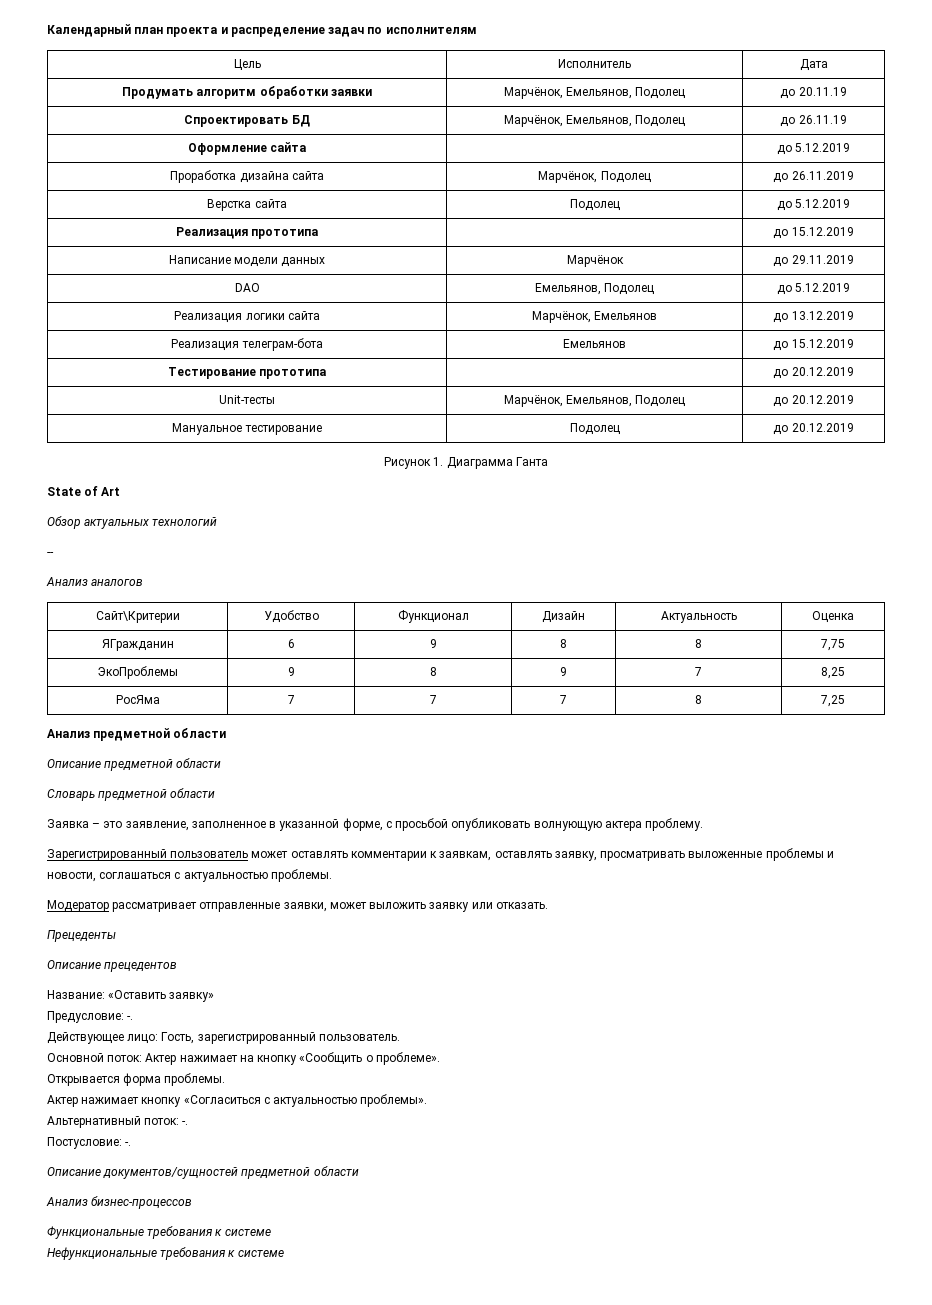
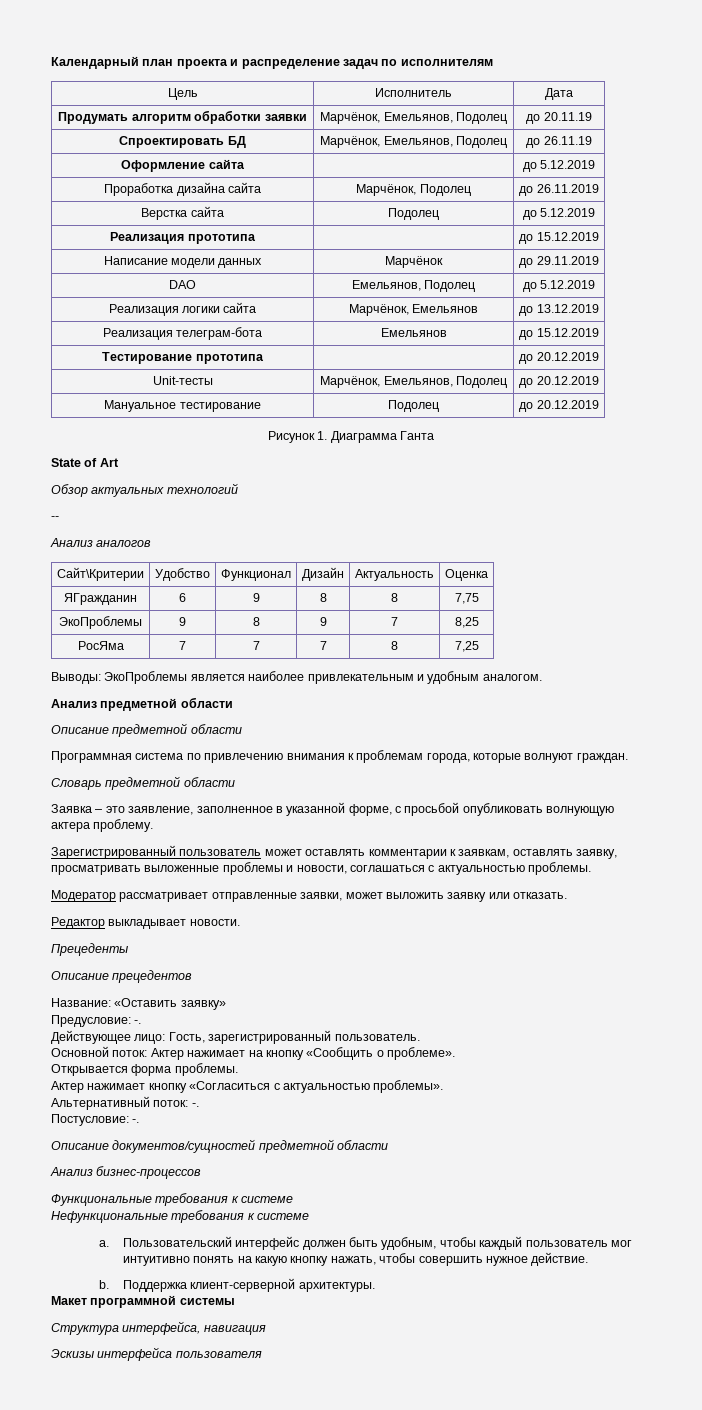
(845, 701) none -> [51,671,542,684] // Выводы: ЭкоПроблемы является наиболее привлекательным и удобным аналогом.
(222, 763) none -> [51,750,628,763] // Программная система по привлечению внимания к проблемам города, которые волнуют граждан.
(548, 905) none -> [51,917,240,929] // Редактор выкладывает новости.
(284, 1253) none -> [98,1236,632,1250] [122,1252,589,1266] [98,1278,375,1292] [51,1295,235,1308] [51,1321,266,1335] [51,1347,262,1361] // a. Пользовательский интерфейс должен быть удобным, чтобы каждый пользователь мог интуитивно понять на какую кнопку нажать, чтобы совершить нужное действие. // b. Поддержка клиент-серверной архитектуры. // Макет программной системы // Структура интерфейса, навигация // Эскизы интерфейса пользователя

